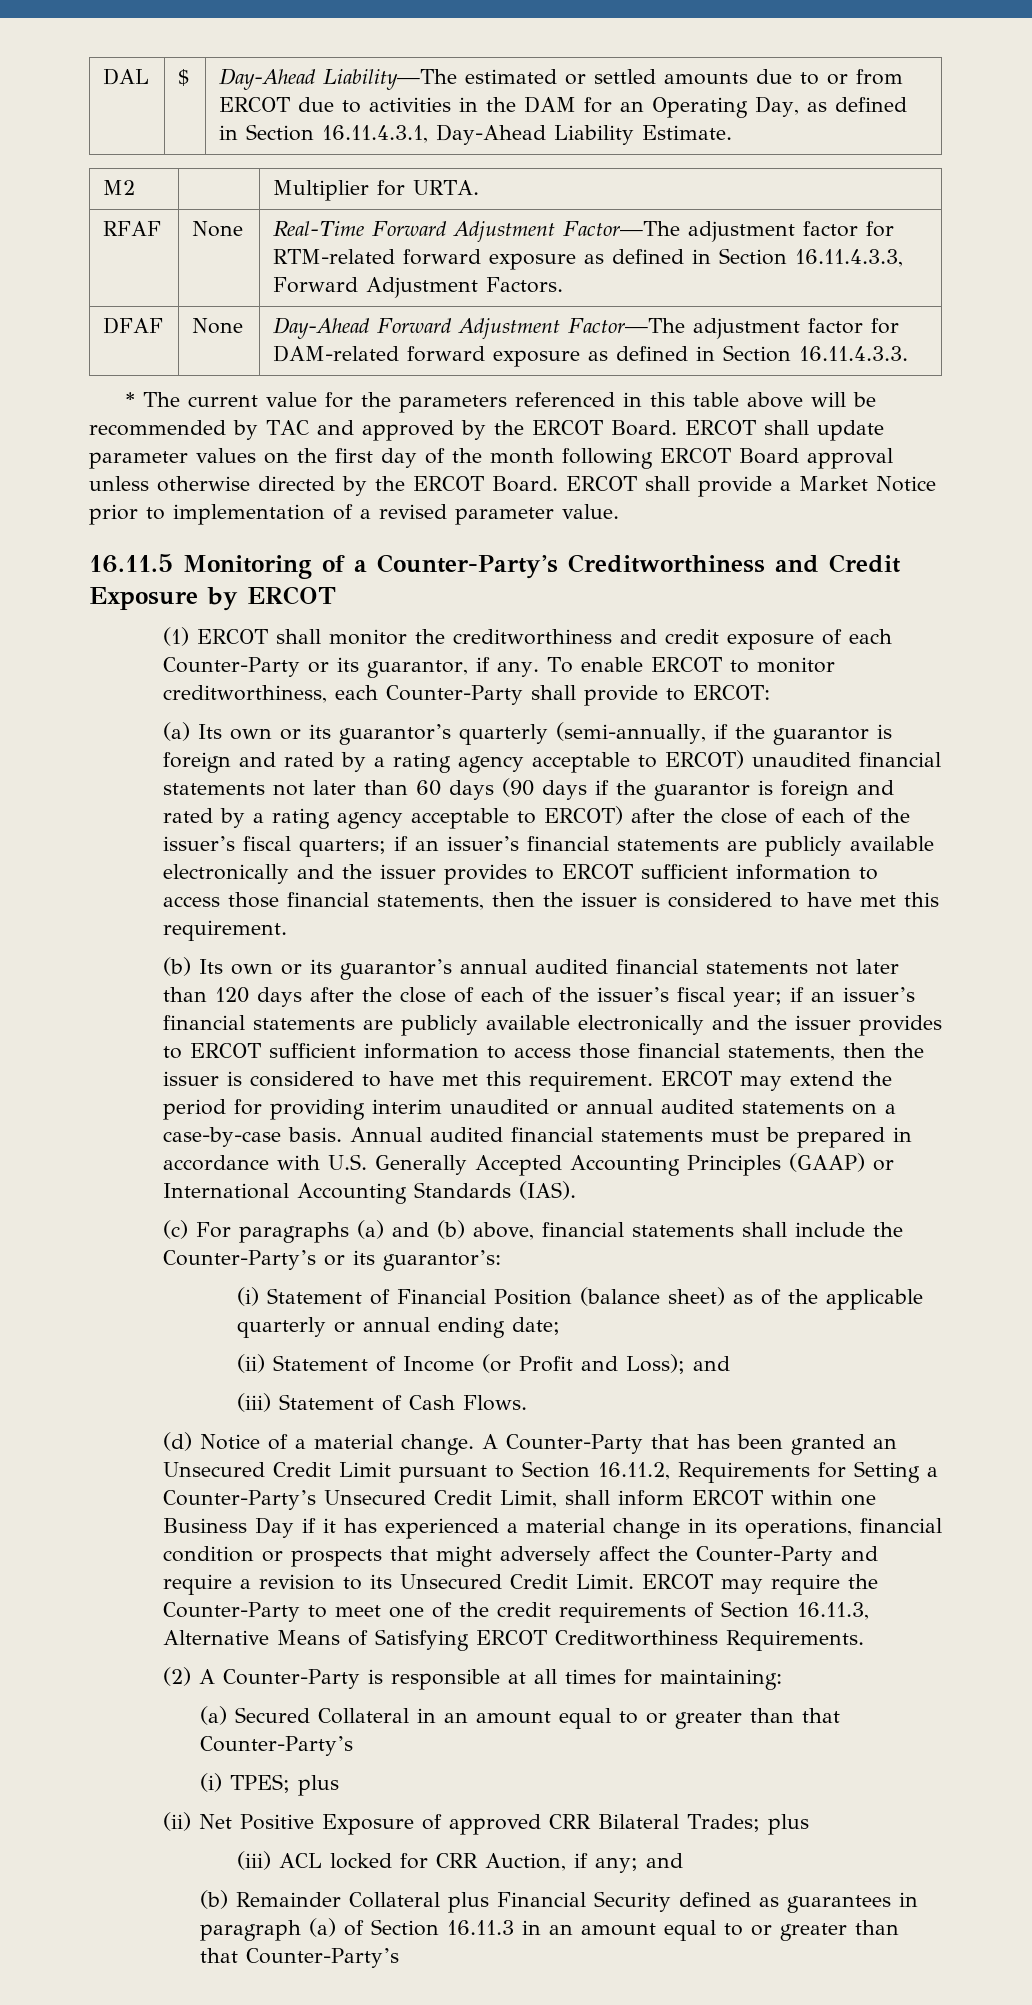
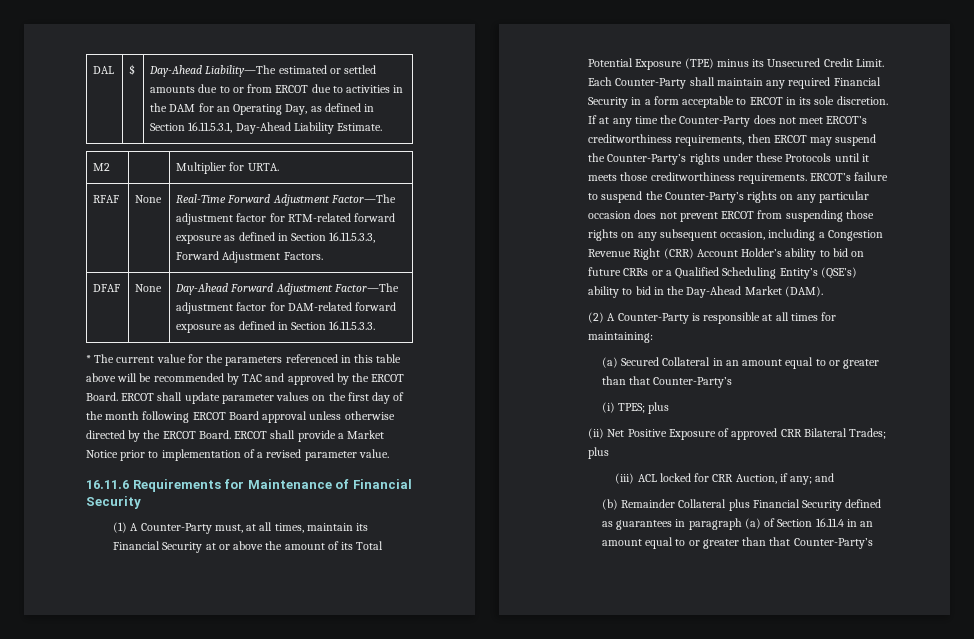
[322,125,429,143] 16.11.4.3.1, -> [188,122,233,133] 16.11.5.3.1,
[795,249,904,267] 16.11.4.3.3, -> [329,232,376,243] 16.11.5.3.3,
[799,346,909,361] 16.11.4.3.3. -> [329,321,376,330] 16.11.5.3.3.
[89,554,901,579] [89,586,336,611] [163,627,893,650] [163,657,836,678] [163,685,771,706] [163,722,893,745] [163,750,942,773] [163,778,895,801] [163,806,911,829] [163,836,935,857] [163,864,879,885] [163,892,940,910] [163,920,288,941] [163,957,900,980] [163,987,916,1007] [163,1015,943,1036] [163,1043,925,1061] [163,1071,893,1092] [163,1099,897,1120] [163,1127,913,1148] [163,1153,895,1176] [163,1181,577,1204] [163,1220,904,1243] [163,1250,502,1271] [237,1287,924,1310] [237,1317,561,1338] [237,1354,731,1374] [237,1393,528,1412] [163,1432,898,1455] [163,1461,939,1483] [163,1490,877,1510] [163,1517,943,1539] [163,1546,879,1567] [163,1574,879,1595] [163,1601,870,1623] [163,1629,865,1651] 16.11.5 Monitoring of a Counter-Party’s Creditworthiness and Credit Exposure by ERCOT // (1) ERCOT shall monitor the creditworthiness and credit exposure of each Counter-Party or its guarantor, if any. To enable ERCOT to monitor creditworthiness, each Counter-Party shall provide to ERCOT: // (a) Its own or its guarantor’s quarterly (semi-annually, if the guarantor is foreign and rated by a rating agency acceptable to ERCOT) unaudited financial statements not later than 60 days (90 days if the guarantor is foreign and rated by a rating agency acceptable to ERCOT) after the close of each of the issuer’s fiscal quarters; if an issuer’s financial statements are publicly available electronically and the issuer provides to ERCOT sufficient information to access those financial statements, then the issuer is considered to have met this requirement. // (b) Its own or its guarantor’s annual audited financial statements not later than 120 days after the close of each of the issuer’s fiscal year; if an issuer’s financial statements are publicly available electronically and the issuer provides to ERCOT sufficient information to access those financial statements, then the issuer is considered to have met this requirement. ERCOT may extend the period for providing interim unaudited or annual audited statements on a case-by-case basis. Annual audited financial statements must be prepared in accordance with U.S. Generally Accepted Accounting Principles (GAAP) or International Accounting Standards (IAS). // (c) For paragraphs (a) and (b) above, financial statements shall include the Counter-Party’s or its guarantor’s: // (i) Statement of Financial Position (balance sheet) as of the applicable quarterly or annual ending date; // (ii) Statement of Income (or Profit and Loss); and // (iii) Statement of Cash Flows. // (d) Notice of a material change. A Counter-Party that has been granted an Unsecured Credit Limit pursuant to Section 16.11.2, Requirements for Setting a Counter-Party’s Unsecured Credit Limit, shall inform ERCOT within one Business Day if it has experienced a material change in its operations, financial condition or prospects that might adversely affect the Counter-Party and require a revision to its Unsecured Credit Limit. ERCOT may require the Counter-Party to meet one of the credit requirements of Section 16.11.3, Alternative Means of Satisfying ERCOT Creditworthiness Requirements. -> [86,479,412,492] [86,496,141,509] [113,522,369,534] [113,541,384,553] [588,58,884,70] [588,77,881,89] [588,96,888,108] [588,115,868,127] [588,134,877,146] [588,153,869,165] [588,172,889,184] [588,191,869,203] [588,210,874,222] [588,229,883,241] [588,248,865,260] [588,267,857,279] [588,286,823,298] 16.11.6 Requirements for Maintenance of Financial Security // (1) A Counter-Party must, at all times, maintain its Financial Security at or above the amount of its Total Potential Exposure (TPE) minus its Unsecured Credit Limit. Each Counter-Party shall maintain any required Financial Security in a form acceptable to ERCOT in its sole discretion. If at any time the Counter-Party does not meet ERCOT’s creditworthiness requirements, then ERCOT may suspend the Counter-Party’s rights under these Protocols until it meets those creditworthiness requirements. ERCOT’s failure to suspend the Counter-Party’s rights on any particular occasion does not prevent ERCOT from suspending those rights on any subsequent occasion, including a Congestion Revenue Right (CRR) Account Holder’s ability to bid on future CRRs or a Qualified Scheduling Entity’s (QSE’s) ability to bid in the Day-Ahead Market (DAM).
[447,1920,515,1935] 16.11.3 -> [815,518,844,527] 16.11.4

